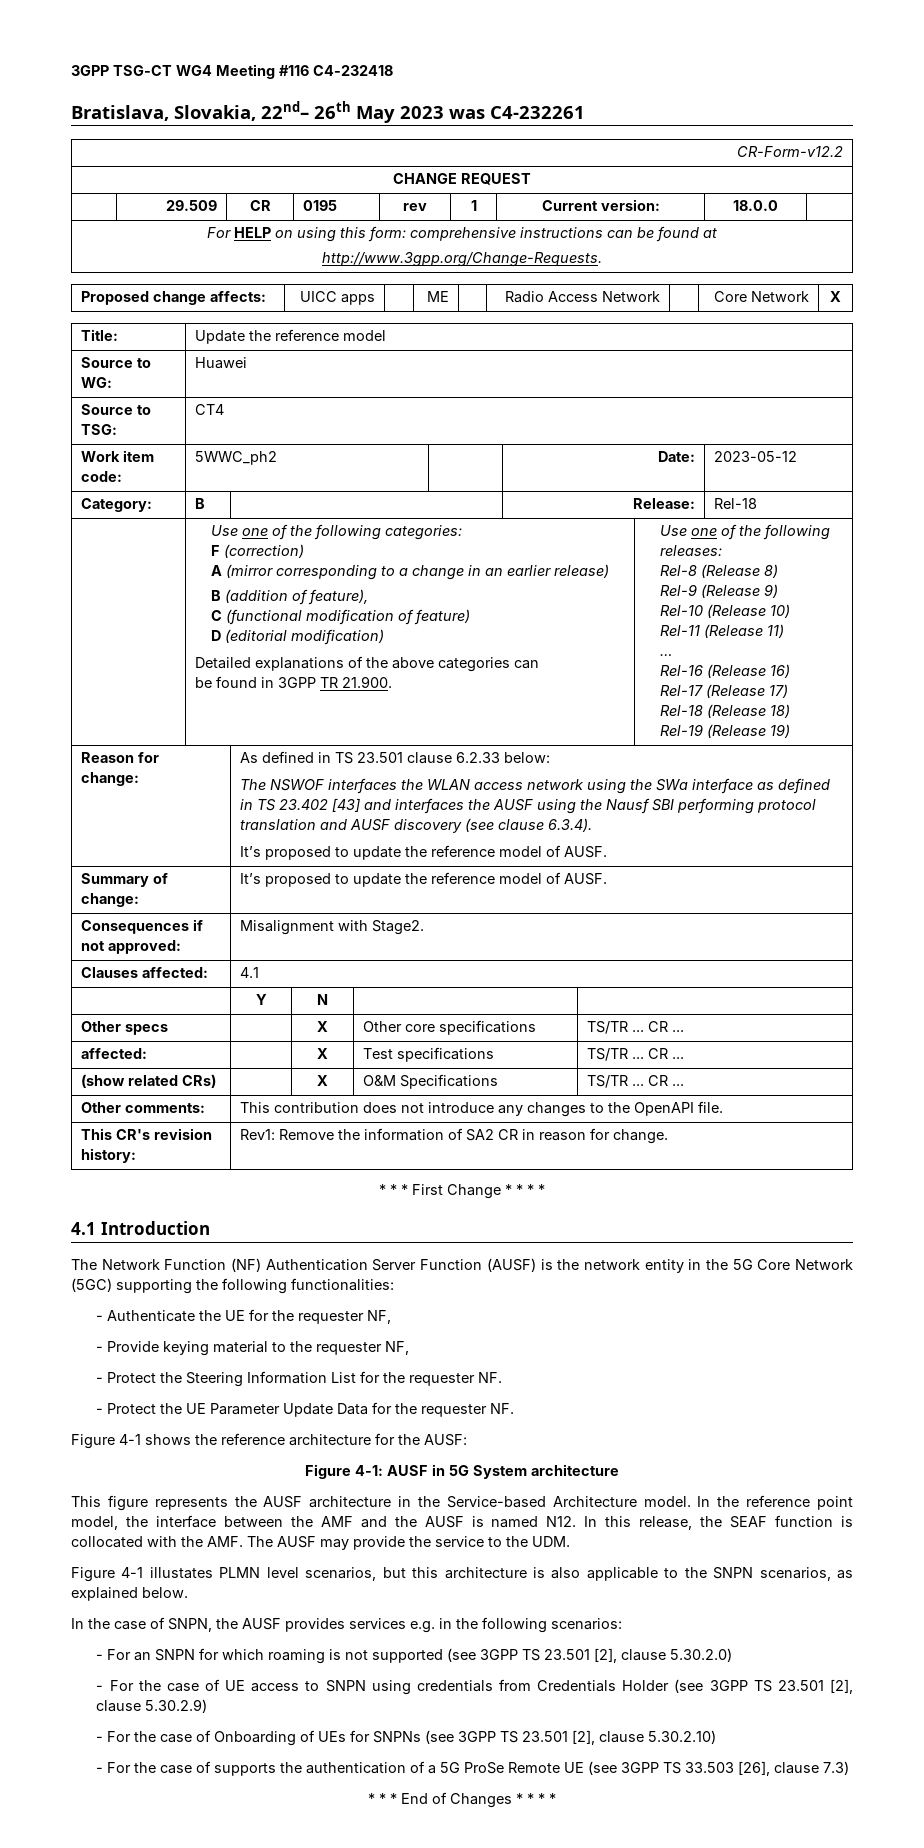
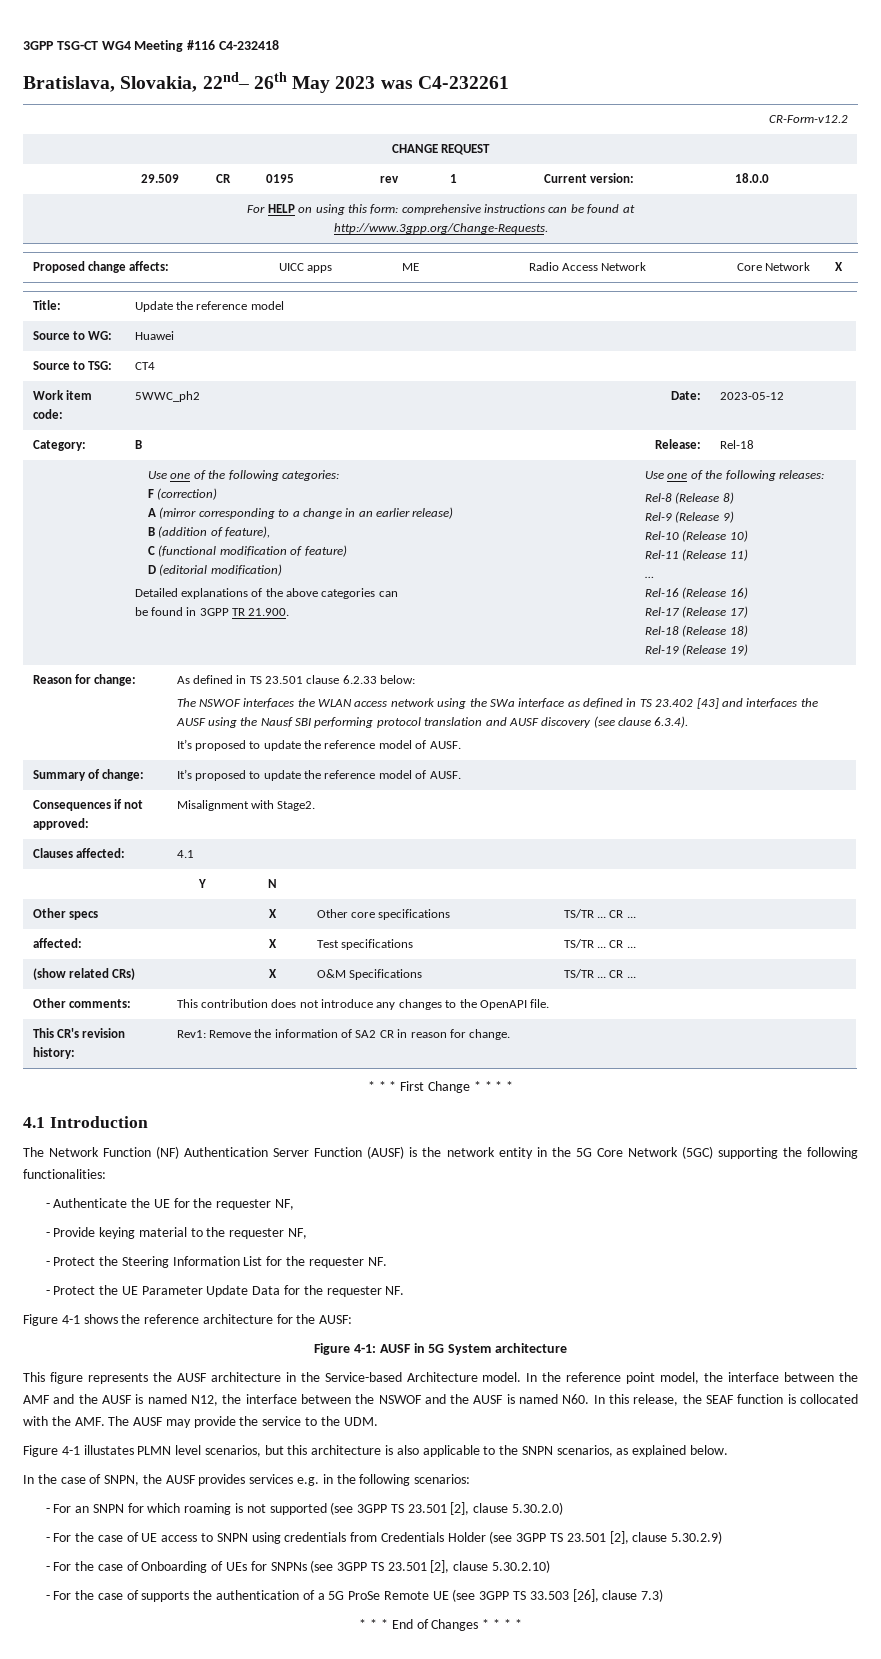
[546,1516,577,1527] N12. -> [190,1394,590,1406] N12, the interface between the NSWOF and the AUSF is named N60.

